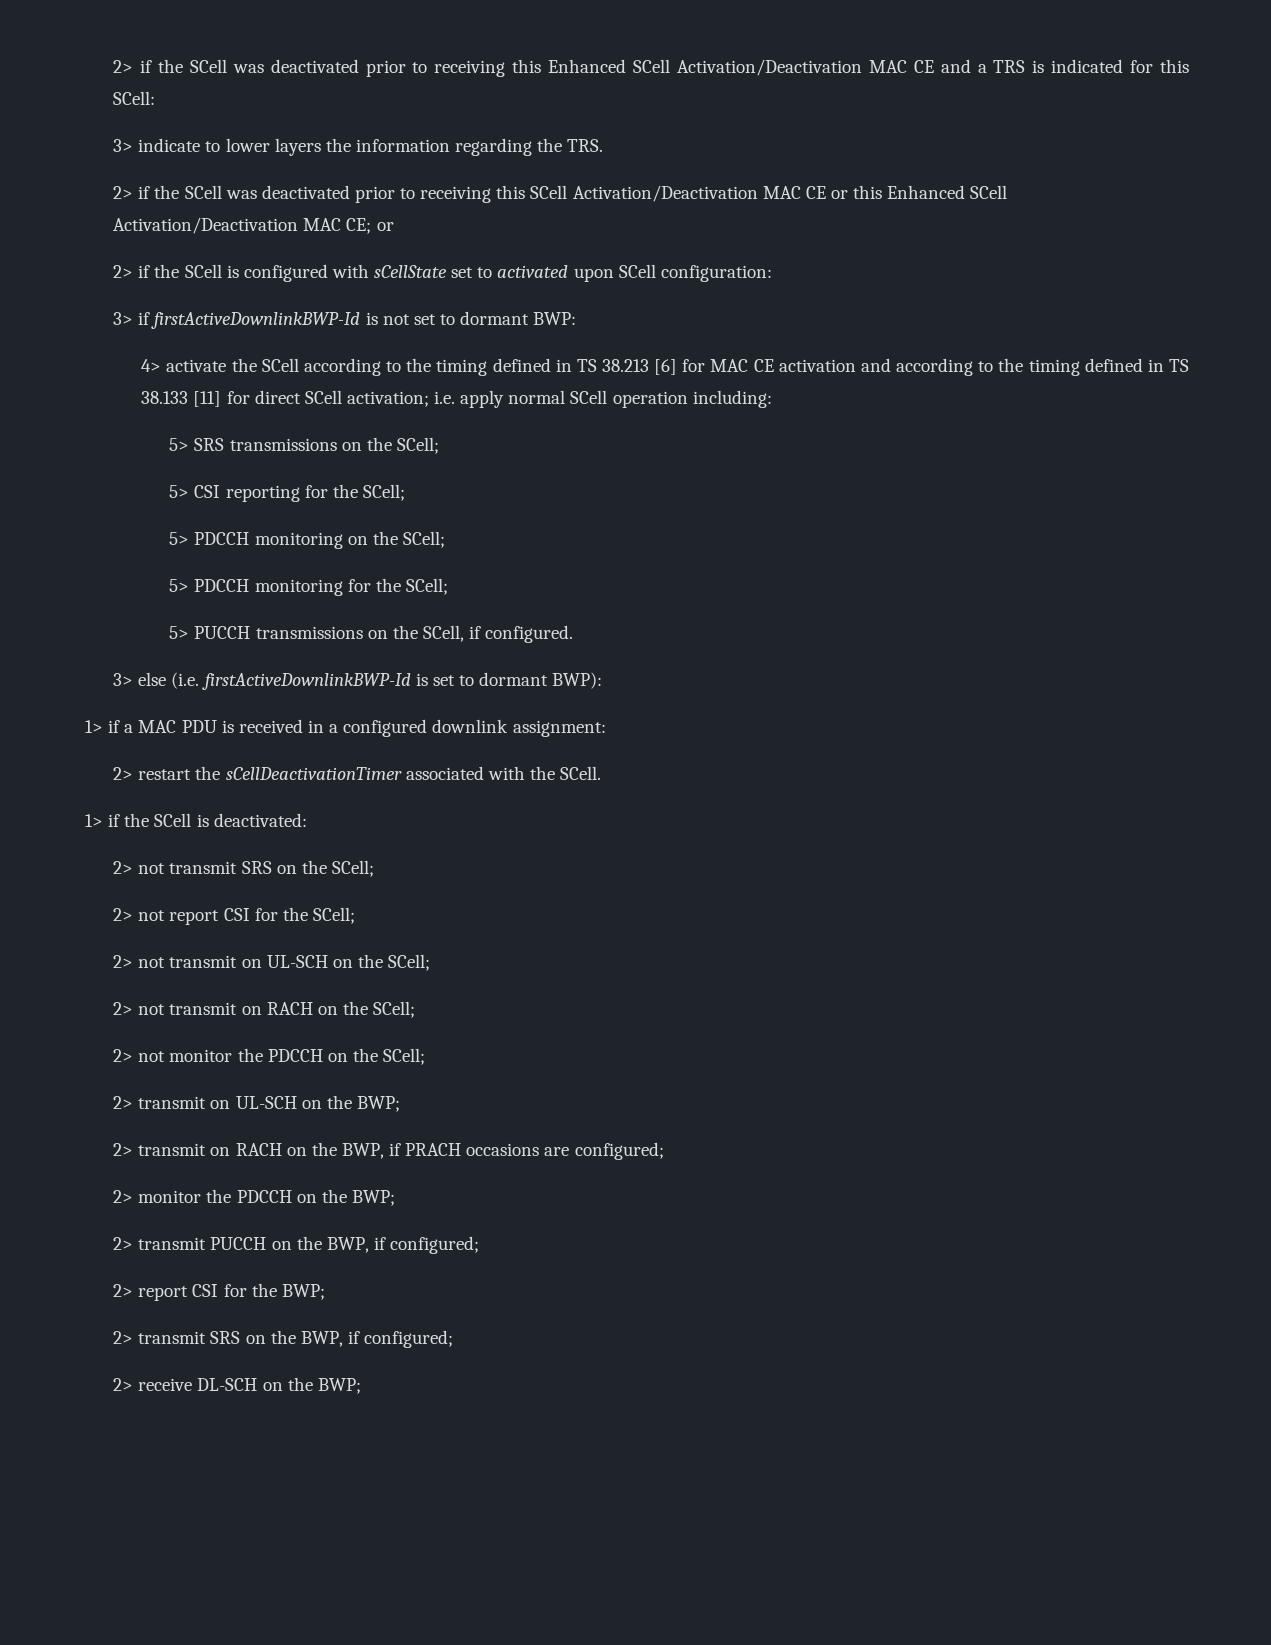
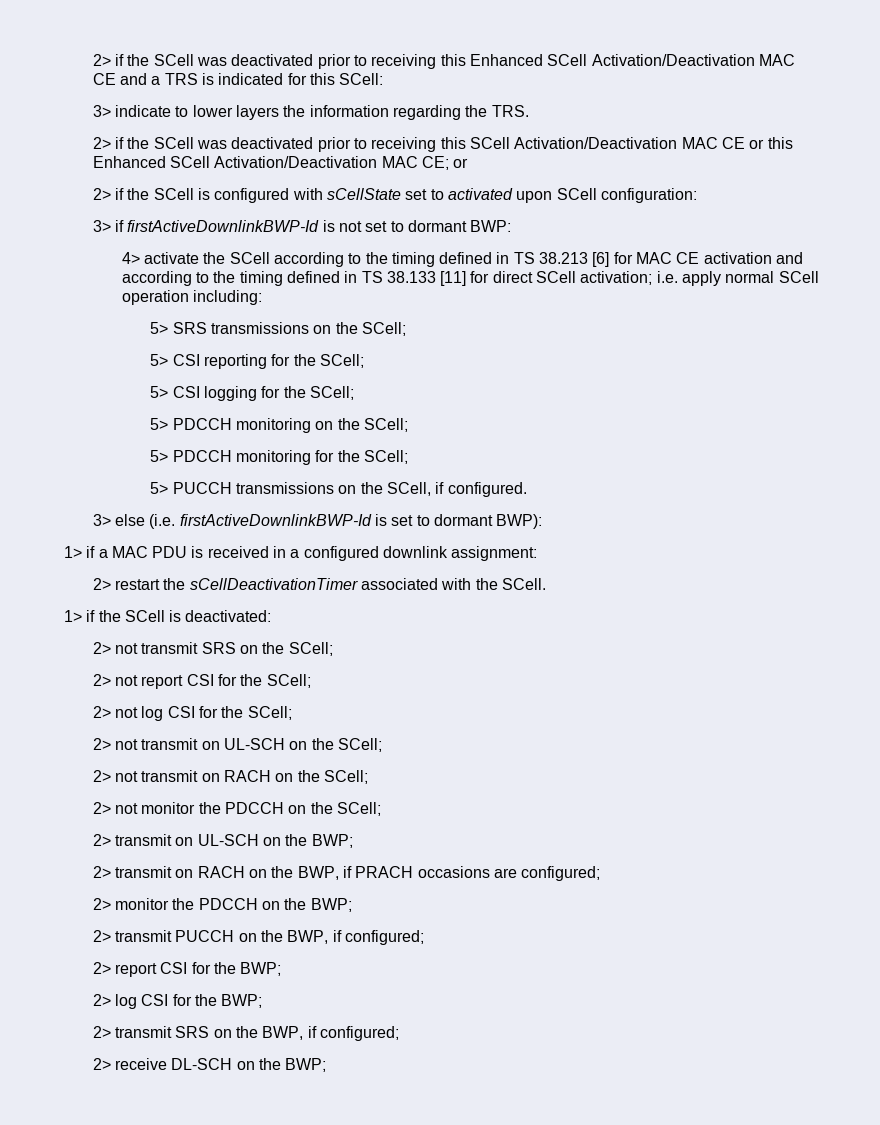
(405, 492) none -> [150,386,355,401] // 5> CSI logging for the SCell;
(355, 915) none -> [92,706,292,721] // 2> not log CSI for the SCell;
(325, 1292) none -> [92,994,263,1009] // 2> log CSI for the BWP;

